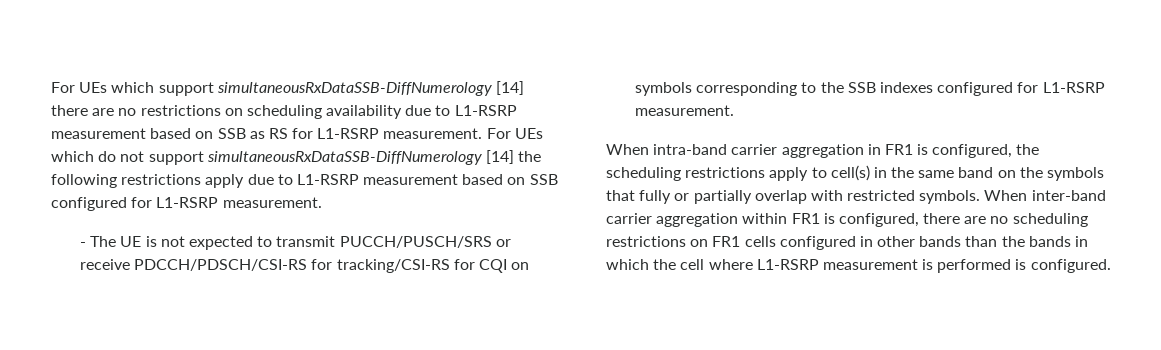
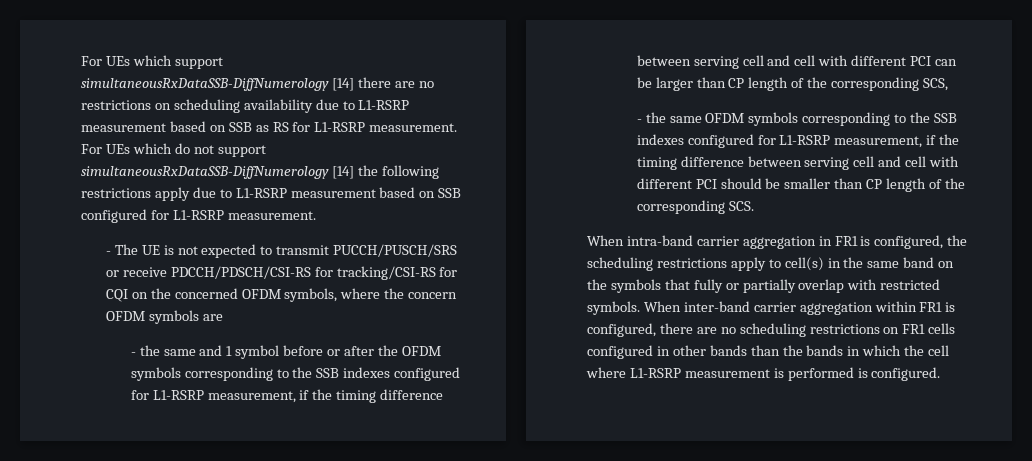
[635,82,1105,96] [635,105,735,116] symbols corresponding to the SSB indexes configured for L1-RSRP measurement. -> [150,288,458,302] [105,310,223,324] [130,345,441,359] [130,367,461,381] [130,389,444,403] [636,55,958,69] [636,77,949,91] [636,112,958,126] [636,134,960,148] [636,156,960,170] [636,178,965,192] [636,200,754,214] the concerned OFDM symbols, where the concern OFDM symbols are // - the same and 1 symbol before or after the OFDM symbols corresponding to the SSB indexes configured for L1-RSRP measurement, if the timing difference between serving cell and cell with different PCI can be larger than CP length of the corresponding SCS, // - the same OFDM symbols corresponding to the SSB indexes configured for L1-RSRP measurement, if the timing difference between serving cell and cell with different PCI should be smaller than CP length of the corresponding SCS.

